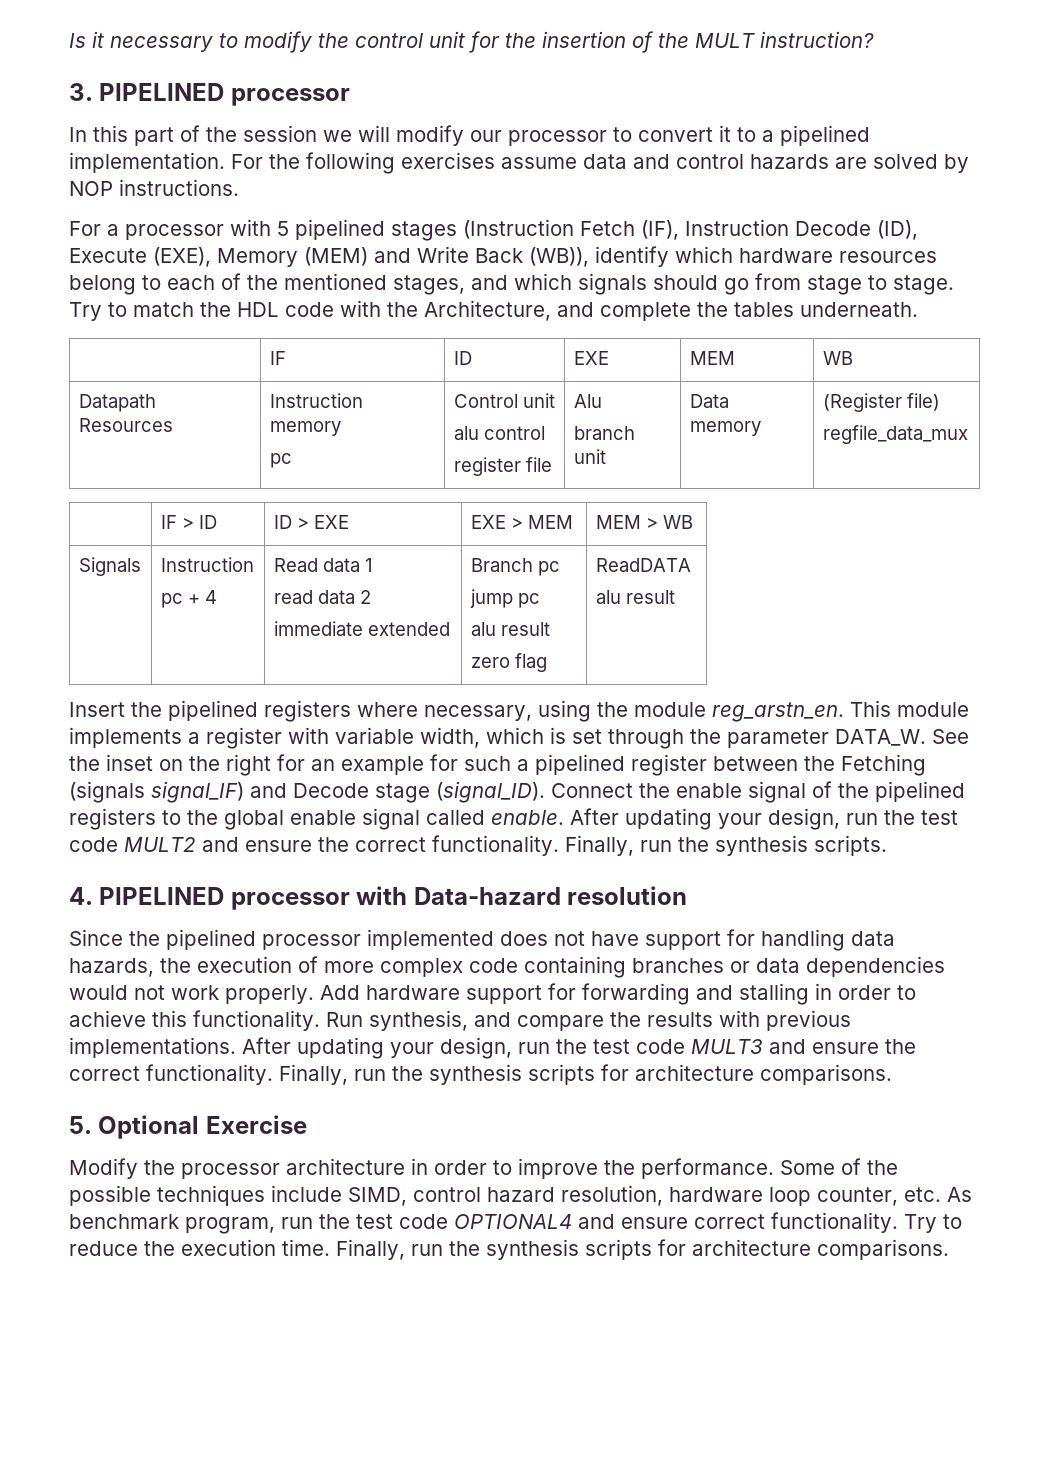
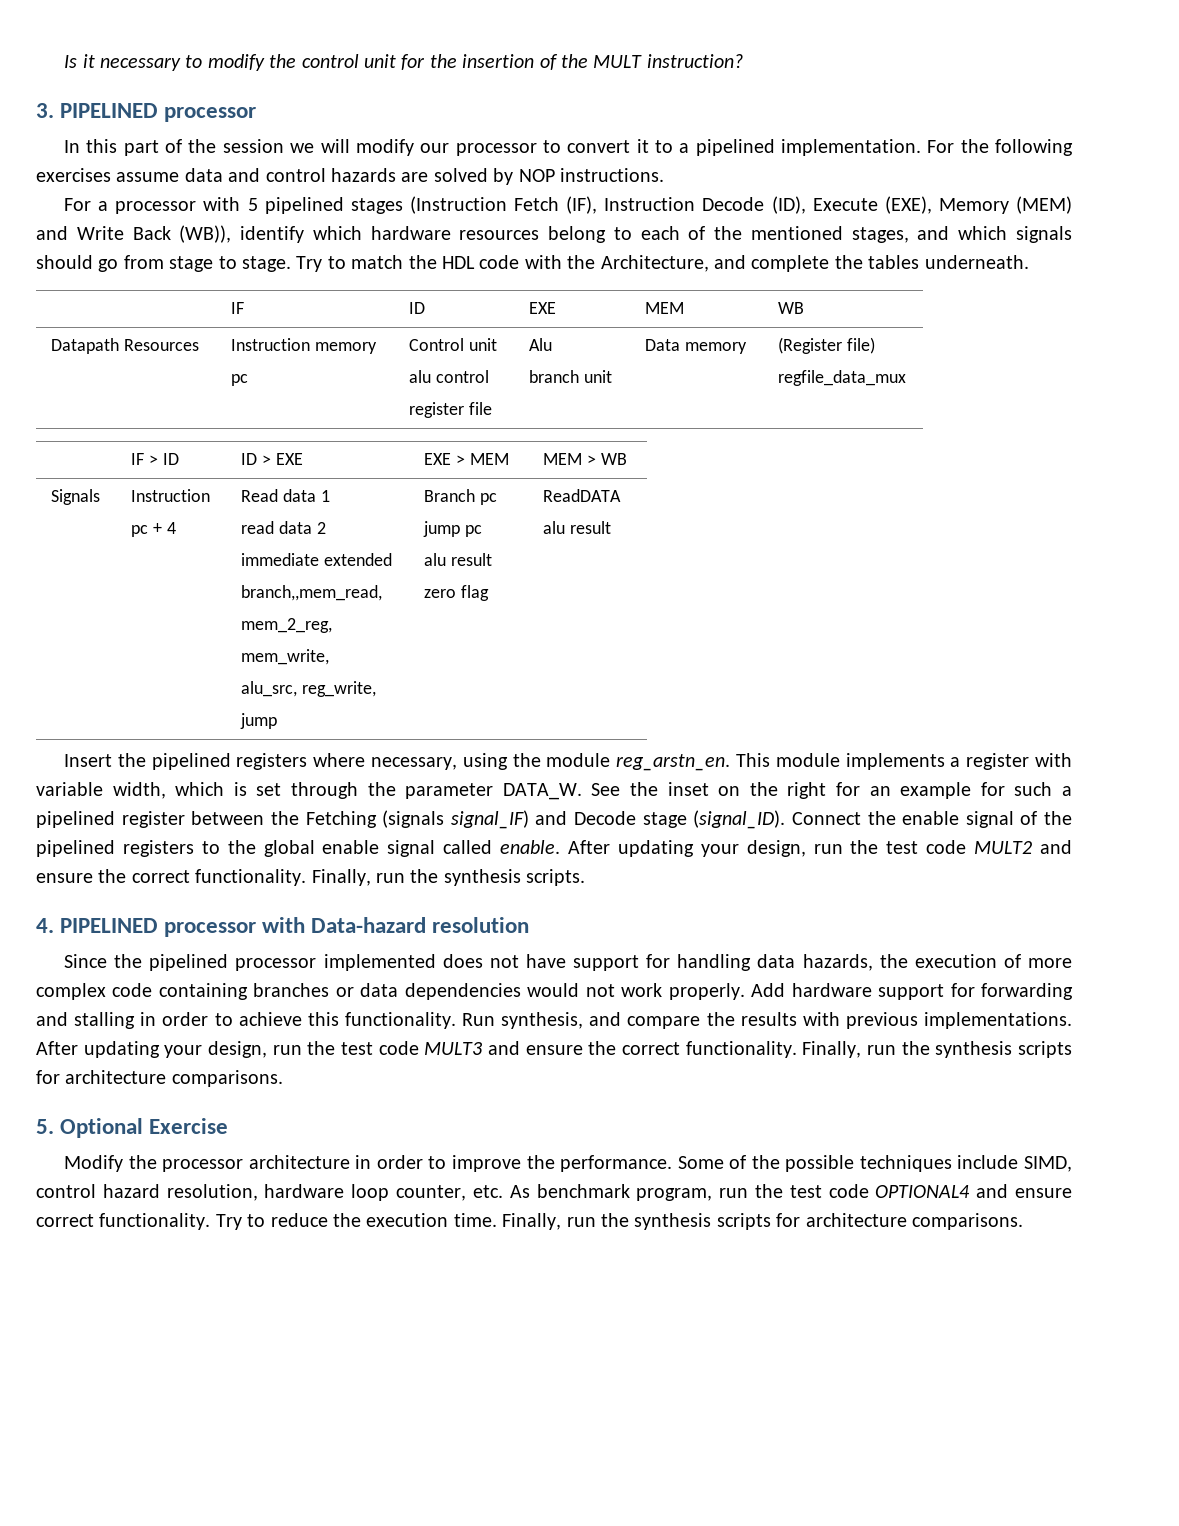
(450, 629) none -> [241,585,383,601] [241,618,333,633] [241,649,330,665] [241,681,376,697] [240,713,278,729] // branch,,mem_read, // mem_2_reg, // mem_write, // alu_src, reg_write, // jump

